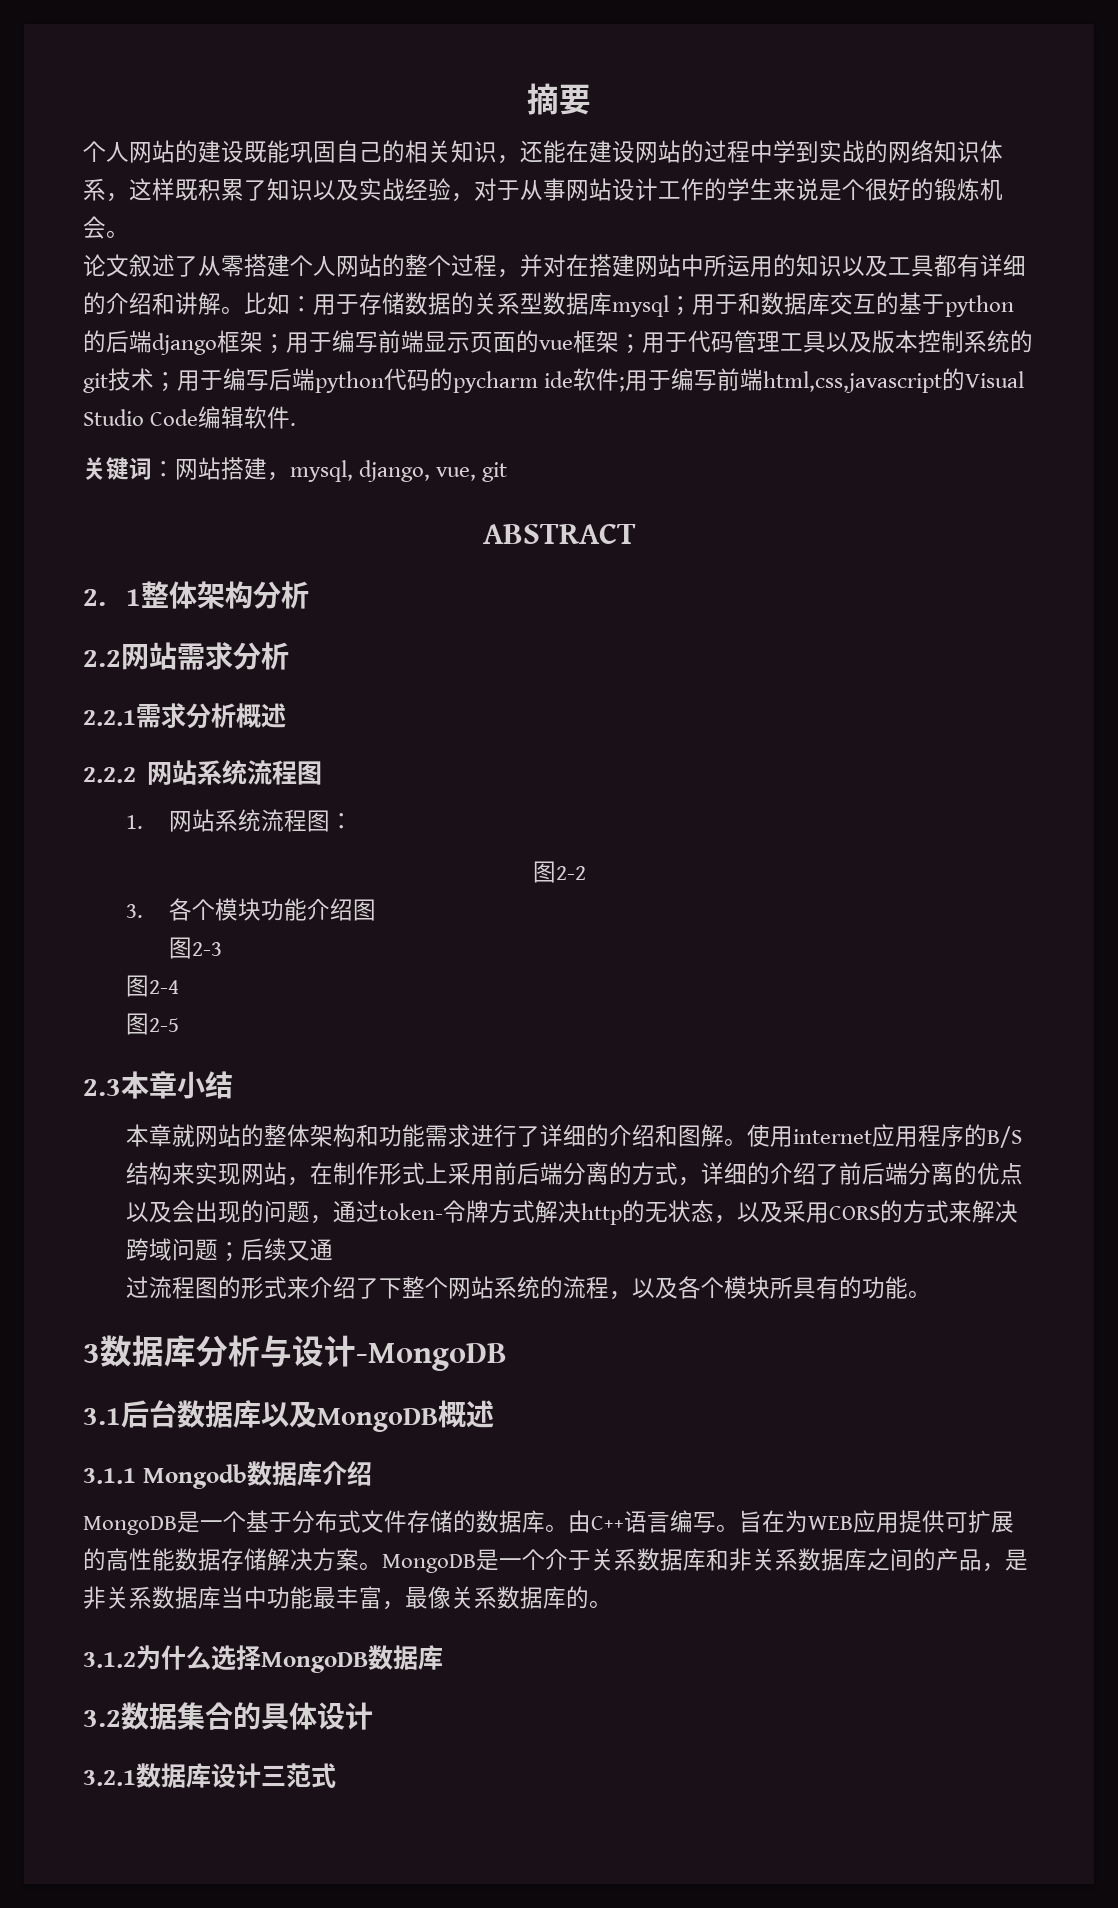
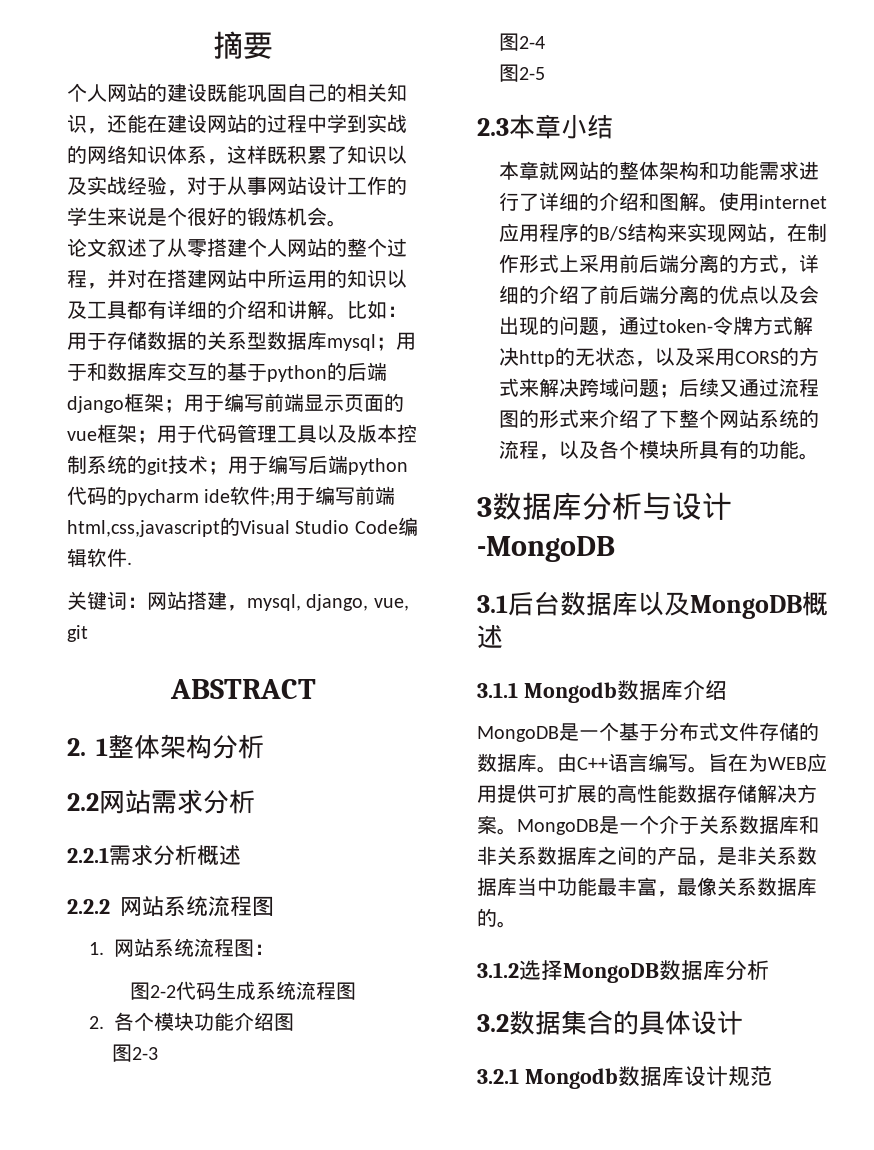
[126,904,144,918] // 3. -> [176,981,356,1000] [89,1016,105,1029] 代码生成系统流程图 // 2.
(334, 1250) // -> (760, 388) none
[136,1645,211,1670] 为什么 -> (519, 970) none
(443, 1657) none -> [725,960,769,980] 分析
(136, 1778) none -> [524,1068,618,1089] Mongodb
[261,1763,336,1788] 三范式 -> [727,1066,772,1087] 规范

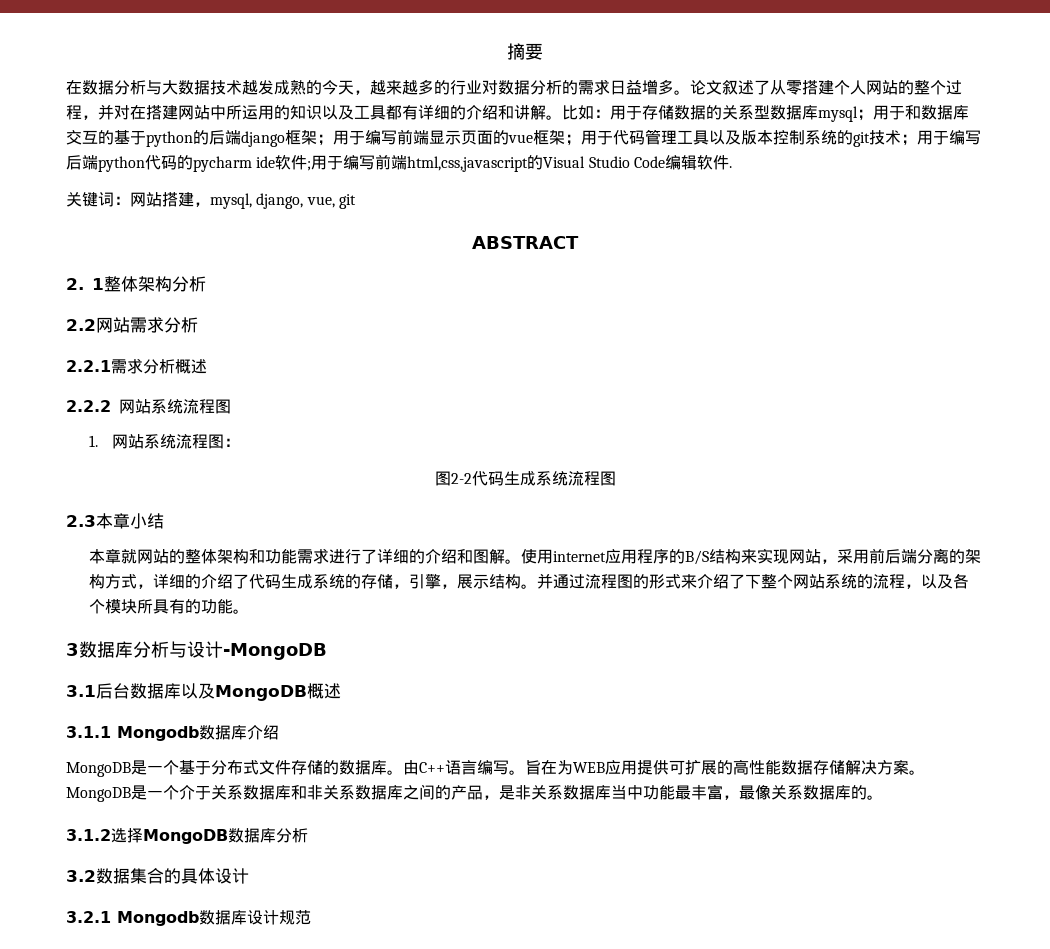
[67,83,407,102] [67,114,407,134] [67,145,407,165] [67,176,407,196] [67,207,347,227] 个人网站的建设既能巩固自己的相关知识，还能在建设网站的过程中学到实战的网络知识体系，这样既积累了知识以及实战经验，对于从事网站设计工作的学生来说是个很好的锻炼机会。 // -> [66,79,690,95] 在数据分析与大数据技术越发成熟的今天，越来越多的行业对数据分析的需求日益增多。
[89,1012,295,1031] [111,1044,158,1062] [499,33,546,51] [499,64,546,82] // 2.各个模块功能介绍图 // 图2-3 // 图2-4 // 图2-5 -> (616, 478) none
[787,223,828,242] [499,254,580,273] 在制作形式上 -> (838, 561) none
(740, 263) none -> [965,549,982,564] [89,574,106,589] 架构
[599,285,820,304] [499,316,814,336] [499,347,820,367] [499,378,740,398] 前后端分离的优点以及会出现的问题，通过token-令牌方式解决http的无状态，以及采用CORS的方式来解决跨域问题；后续又 -> [249,573,554,589] 代码生成系统的存储，引擎，展示结构。并

